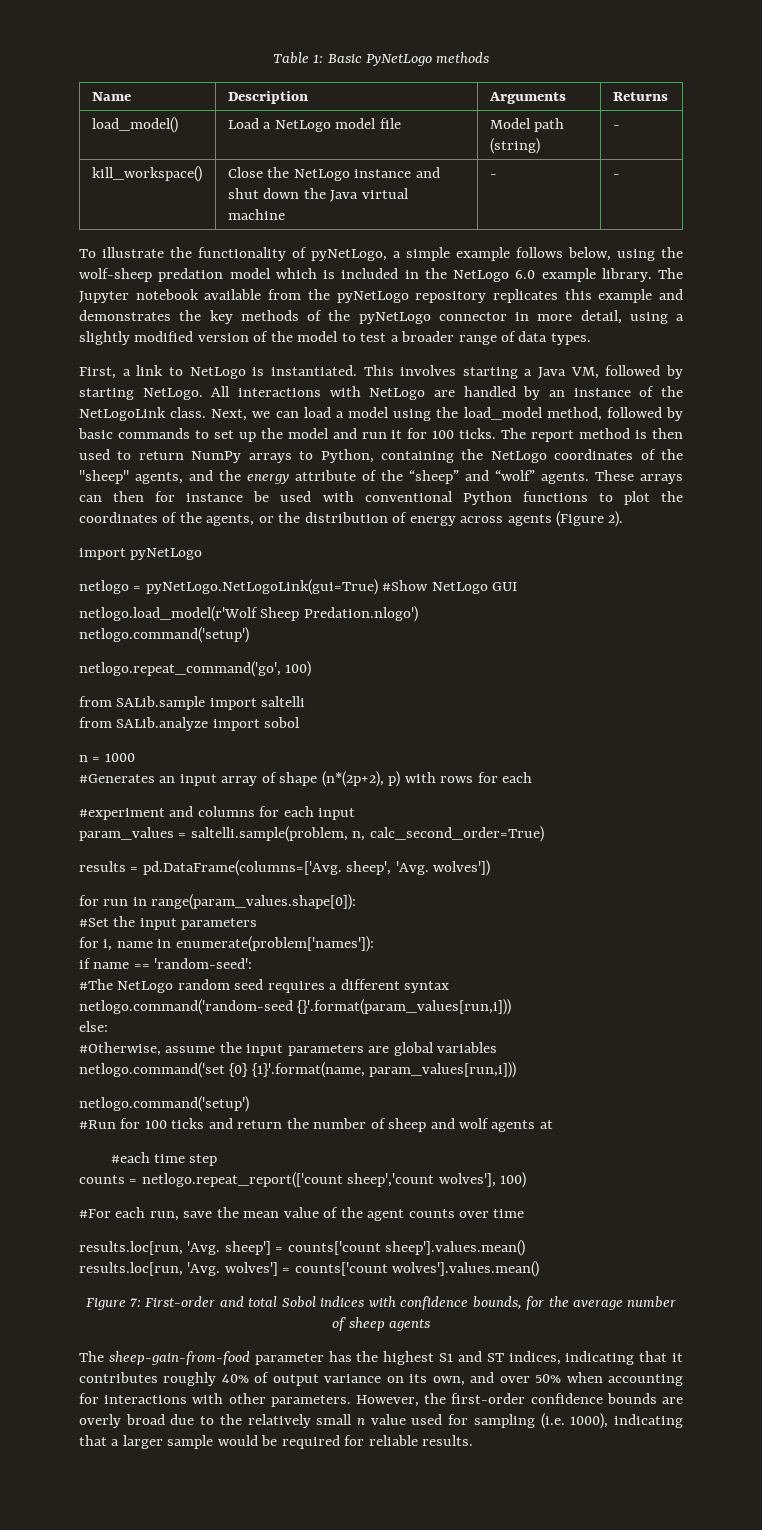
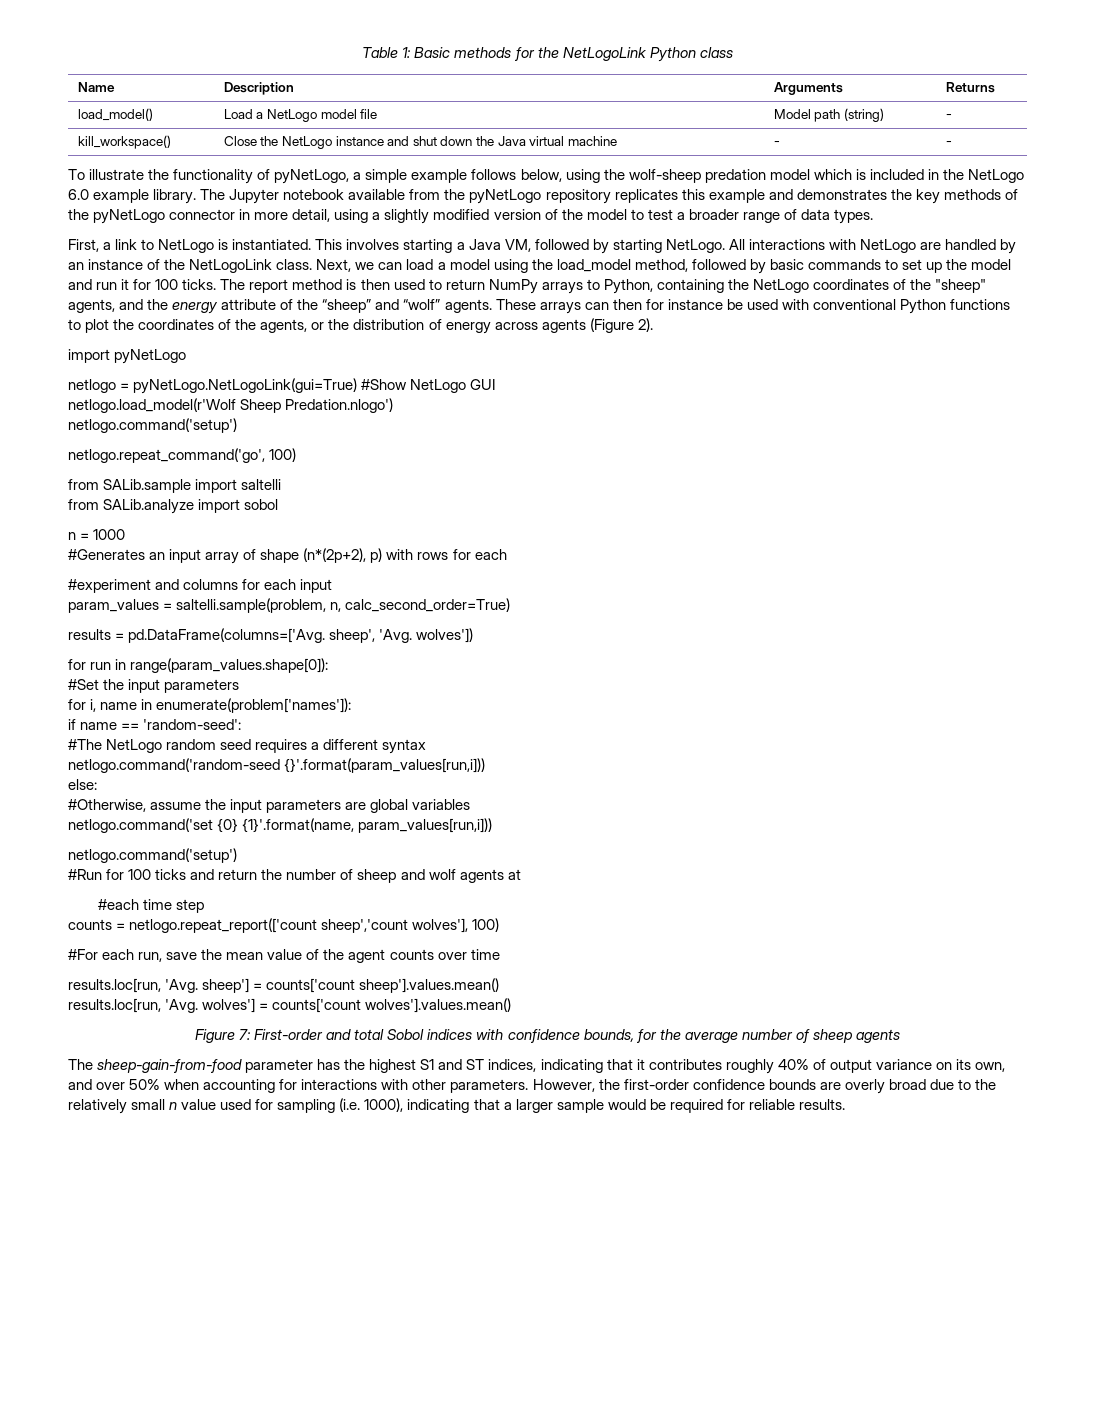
[365,52,490,66] PyNetLogo methods -> [454,47,733,62] methods for the NetLogoLink Python class

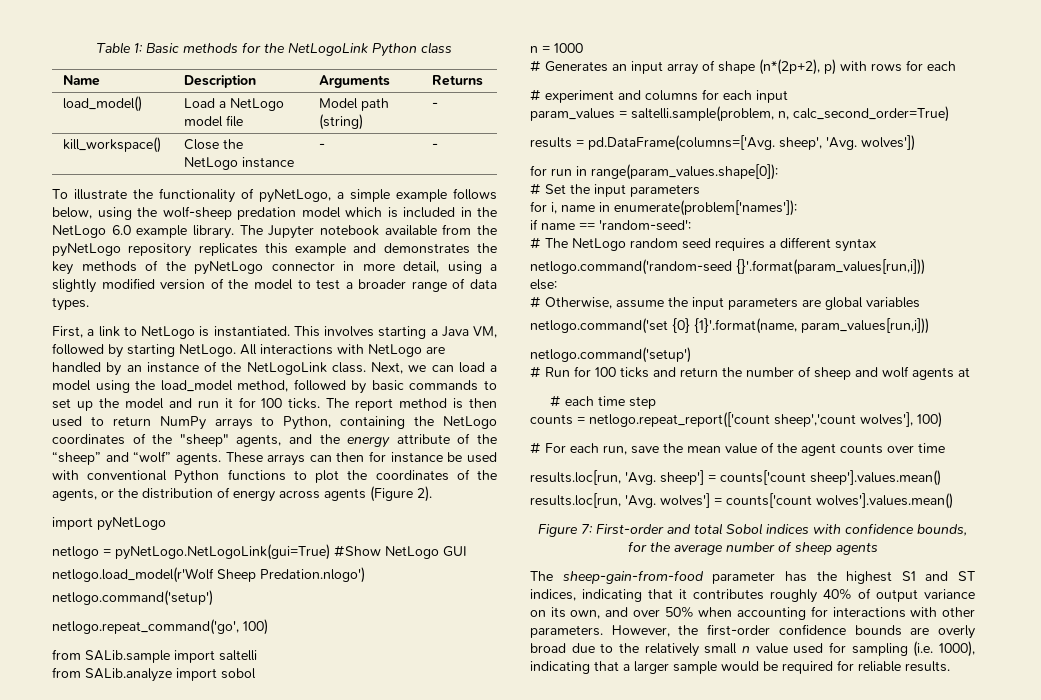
[387,136,618,146] and shut down the Java virtual machine -> (295, 162) none
[68,549,145,560] #Generates -> [530,60,608,72] # Generates
[68,579,151,593] #experiment -> [530,89,614,103] # experiment
[68,679,99,690] #Set -> [530,183,566,195] # Set
[68,739,102,750] #The -> [530,237,568,249] # The
[68,799,146,812] #Otherwise, -> [530,296,612,309] # Otherwise,
[68,869,102,880] #Run -> [530,366,570,378] # Run
[97,899,139,910] #each -> [550,395,595,407] # each
[68,949,98,960] #For -> [530,442,566,454] # For

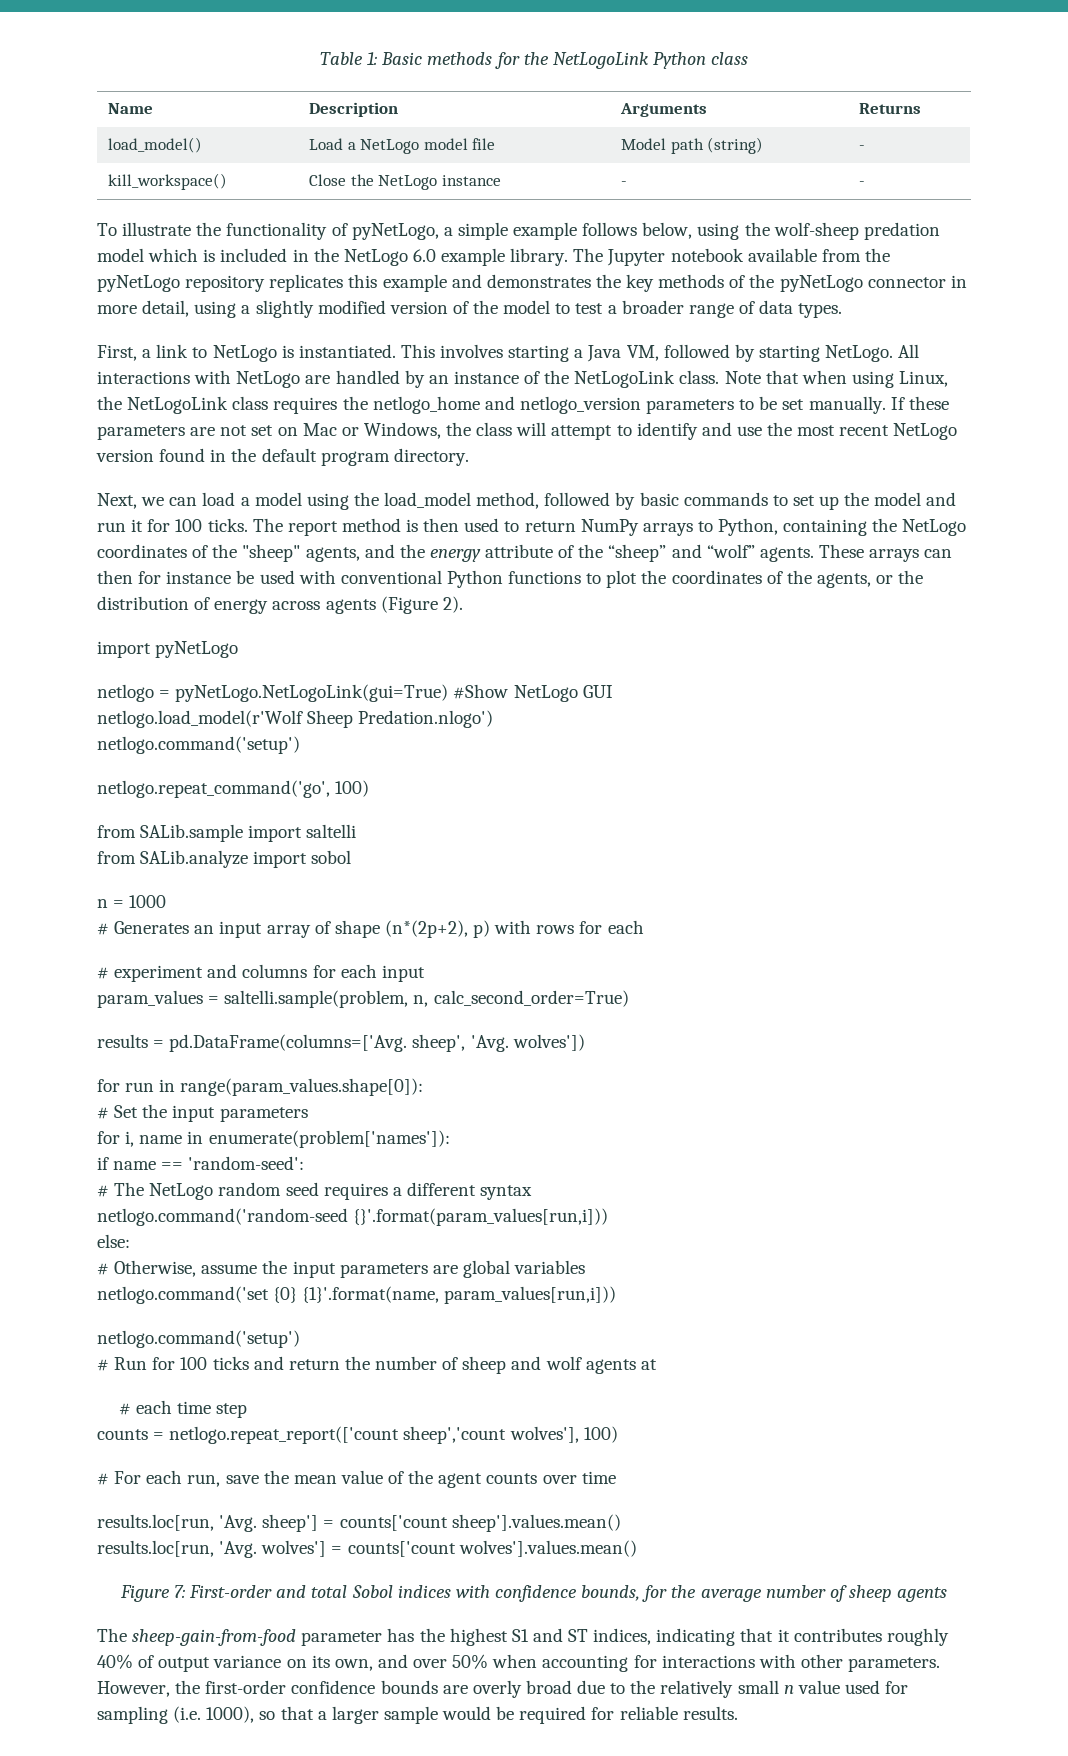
(366, 367) none -> [724,370,949,388] [97,396,949,414] [97,422,958,440] [96,448,469,466] Note that when using Linux, the NetLogoLink class requires the netlogo_home and netlogo_version parameters to be set manually. If these parameters are not set on Mac or Windows, the class will attempt to identify and use the most recent NetLogo version found in the default program directory. //
[530,661,590,674] indicating -> [259,1711,276,1720] so

